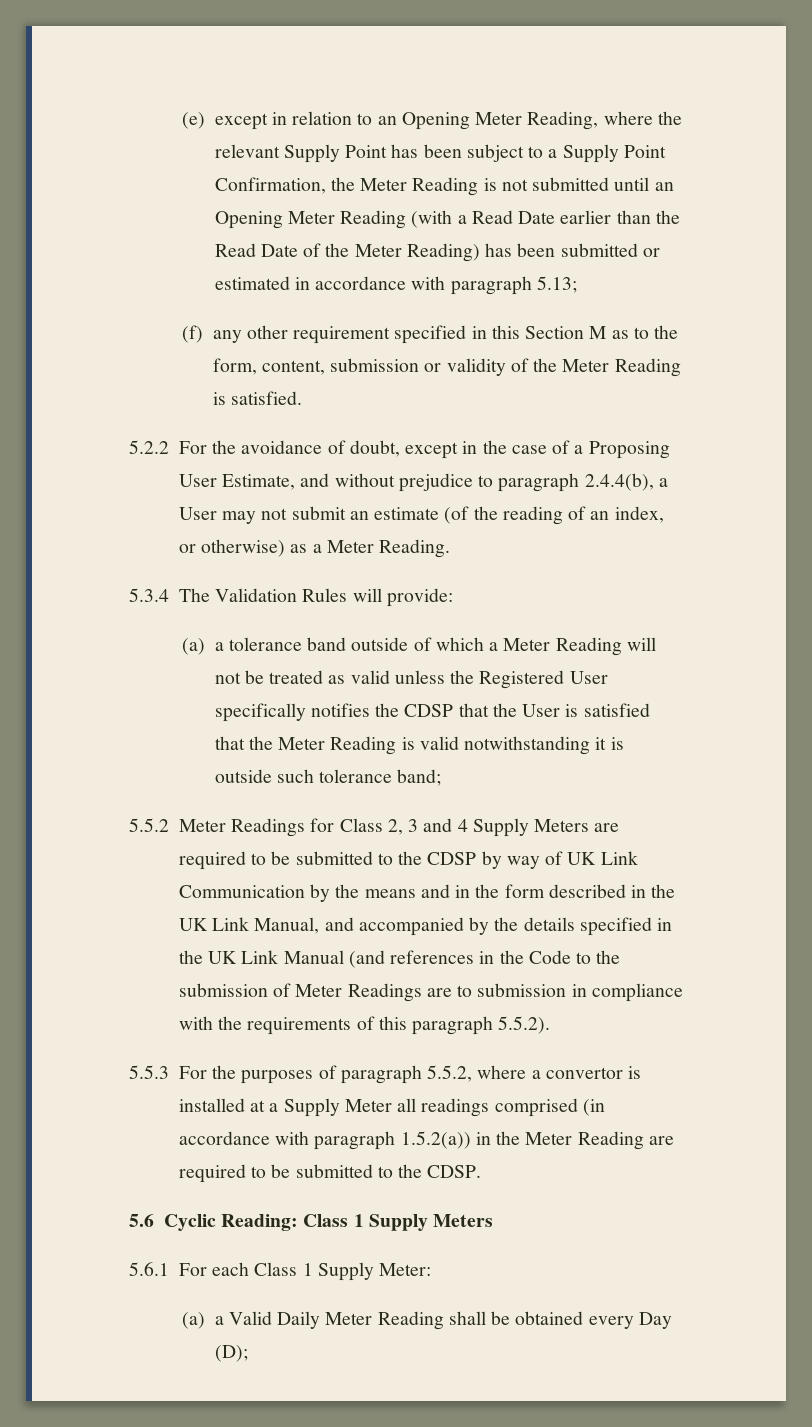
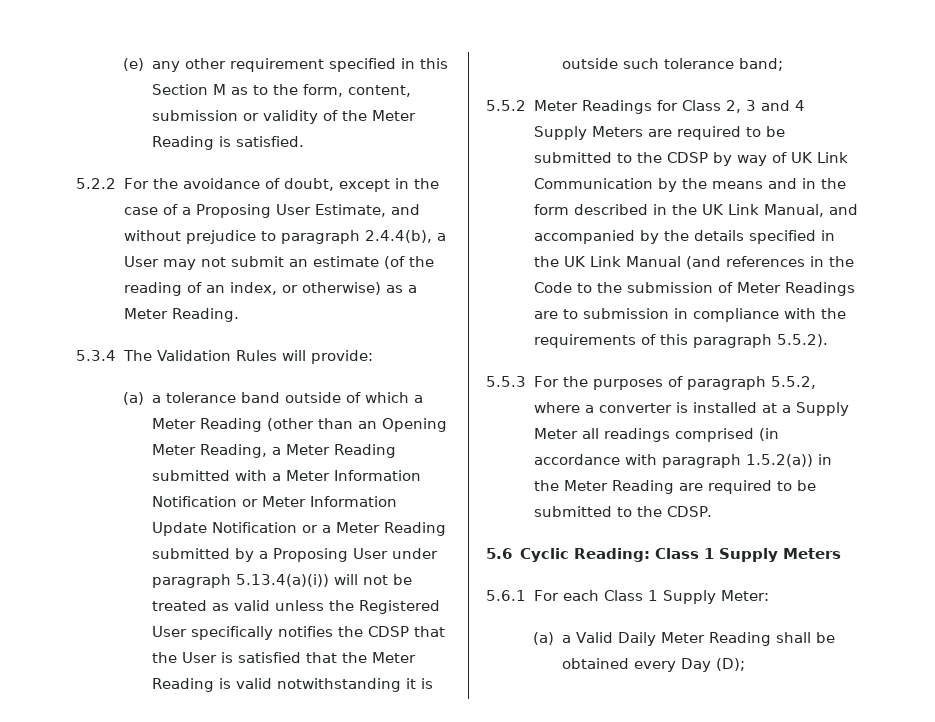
[214,111,682,130] [214,144,666,163] [214,177,674,196] [214,210,680,229] [214,243,660,262] [214,276,577,295] [181,325,203,343] except in relation to an Opening Meter Reading, where the relevant Supply Point has been subject to a Supply Point Confirmation, the Meter Reading is not submitted until an Opening Meter Reading (with a Read Date earlier than the Read Date of the Meter Reading) has been submitted or estimated in accordance with paragraph 5.13; // (f) -> (145, 64) none
(622, 646) none -> [266,418,447,432] [151,444,396,458] [151,470,421,481] [151,496,397,507] [151,522,446,536] [151,548,438,562] [151,574,329,588] (other than an Opening Meter Reading, a Meter Reading submitted with a Meter Information Notification or Meter Information Update Notification or a Meter Reading submitted by a Proposing User under paragraph 5.13.4(a)(i))
[545,1067,623,1079] convertor -> [598,403,672,413] converter

